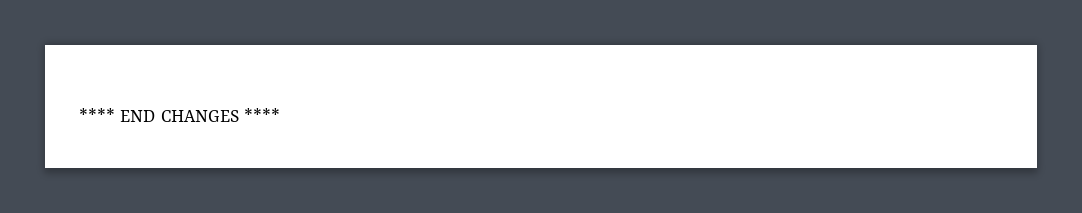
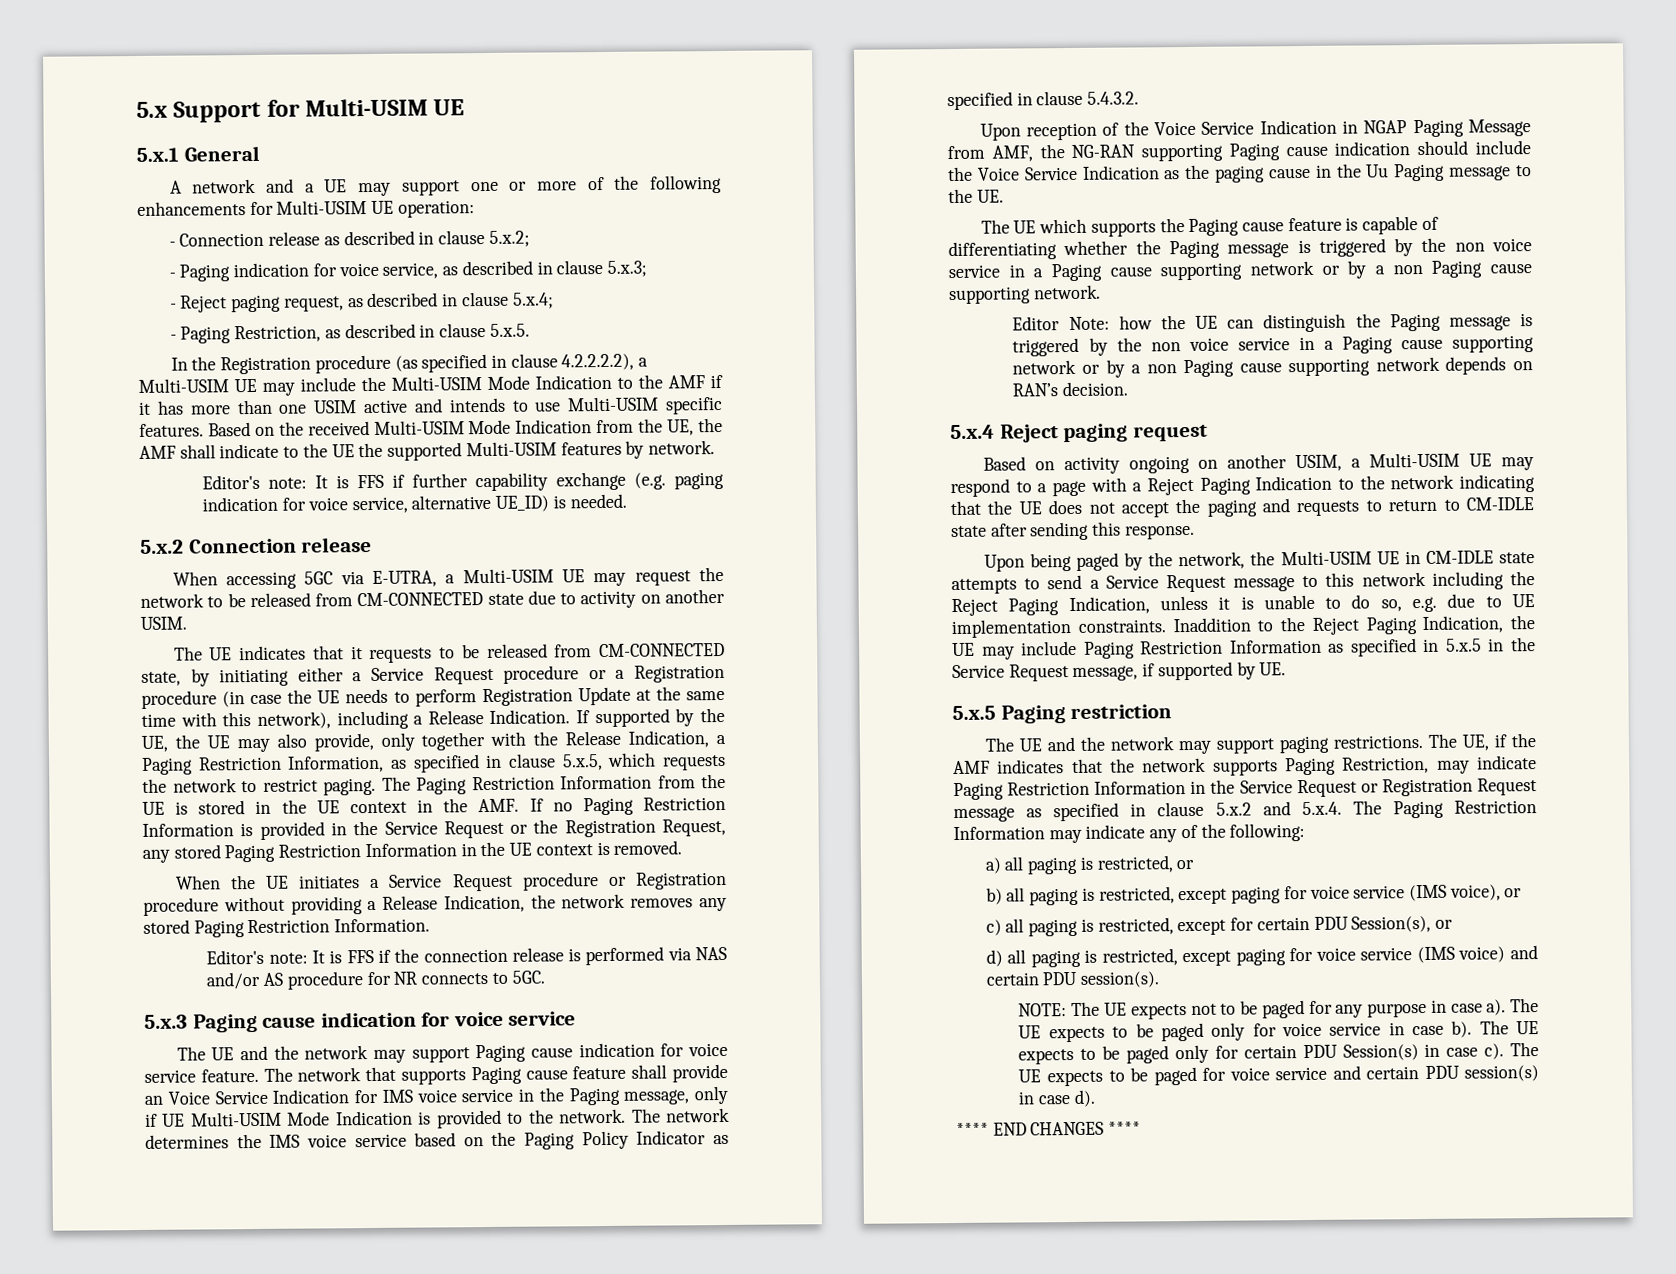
(79, 115) none -> [136,98,465,123] [136,145,260,162] [169,174,722,197] [137,200,475,218] [168,229,530,247] [168,259,647,282] [169,291,554,313] [169,322,530,344] [170,353,649,375] [138,374,723,396] [138,396,723,415] [139,417,723,437] [139,440,715,461] [202,471,725,492] [202,493,627,514] [140,536,373,554] [172,566,724,590] [140,588,725,609] [140,616,187,630] [173,642,726,664] [141,664,726,687] [141,686,725,709] [141,707,725,730] [141,730,727,753] [142,752,727,775] [142,773,726,796] [142,796,726,816] [142,818,726,840] [142,840,683,863] [175,871,727,892] [143,893,727,916] [143,918,431,938] [206,946,727,966] [206,970,545,990] [144,1011,577,1033] [176,1042,728,1063] [144,1063,728,1085] [144,1085,728,1106] [145,1107,730,1129] [145,1130,729,1150] [947,90,1140,111] [979,119,1531,141] [947,140,1531,162] [947,163,1532,183] [948,188,1004,204] [980,216,1439,237] [948,237,1532,261] [948,260,1532,282] [949,284,1101,305] [1012,313,1533,333] [1012,335,1534,357] [1012,356,1533,378] [1012,381,1129,397] [950,423,1208,443] [982,452,1534,475] [950,474,1535,498] [950,497,1535,518] [951,521,1195,541] [983,550,1535,572] [951,571,1535,595] [951,593,1535,617] [951,615,1535,639] [952,637,1536,660] [952,661,1287,682] [952,704,1173,724] [984,733,1536,755] [953,755,1537,776] [953,778,1537,801] [953,800,1537,823] [953,823,1306,844] [984,855,1195,875] [985,884,1523,906] [985,915,1453,937] [985,945,1538,968] [985,971,1161,988] [1018,998,1540,1020] [1018,1020,1539,1043] [1018,1042,1539,1065] [1018,1065,1539,1087] [1018,1089,1096,1107] 5.x Support for Multi-USIM UE // 5.x.1 General // A network and a UE may support one or more of the following enhancements for Multi-USIM UE operation: // - Connection release as described in clause 5.x.2; // - Paging indication for voice service, as described in clause 5.x.3; // - Reject paging request, as described in clause 5.x.4; // - Paging Restriction, as described in clause 5.x.5. // In the Registration procedure (as specified in clause 4.2.2.2.2), a Multi-USIM UE may include the Multi-USIM Mode Indication to the AMF if it has more than one USIM active and intends to use Multi-USIM specific features. Based on the received Multi-USIM Mode Indication from the UE, the AMF shall indicate to the UE the supported Multi-USIM features by network. // Editor's note: It is FFS if further capability exchange (e.g. paging indication for voice service, alternative UE_ID) is needed. // 5.x.2 Connection release // When accessing 5GC via E-UTRA, a Multi-USIM UE may request the network to be released from CM-CONNECTED state due to activity on another USIM. // The UE indicates that it requests to be released from CM-CONNECTED state, by initiating either a Service Request procedure or a Registration procedure (in case the UE needs to perform Registration Update at the same time with this network), including a Release Indication. If supported by the UE, the UE may also provide, only together with the Release Indication, a Paging Restriction Information, as specified in clause 5.x.5, which requests the network to restrict paging. The Paging Restriction Information from the UE is stored in the UE context in the AMF. If no Paging Restriction Information is provided in the Service Request or the Registration Request, any stored Paging Restriction Information in the UE context is removed. // When the UE initiates a Service Request procedure or Registration procedure without providing a Release Indication, the network removes any stored Paging Restriction Information. // Editor's note: It is FFS if the connection release is performed via NAS and/or AS procedure for NR connects to 5GC. // 5.x.3 Paging cause indication for voice service // The UE and the network may support Paging cause indication for voice service feature. The network that supports Paging cause feature shall provide an Voice Service Indication for IMS voice service in the Paging message, only if UE Multi-USIM Mode Indication is provided to the network. The network determines the IMS voice service based on the Paging Policy Indicator as specified in clause 5.4.3.2. // Upon reception of the Voice Service Indication in NGAP Paging Message from AMF, the NG-RAN supporting Paging cause indication should include the Voice Service Indication as the paging cause in the Uu Paging message to the UE. // The UE which supports the Paging cause feature is capable of differentiating whether the Paging message is triggered by the non voice service in a Paging cause supporting network or by a non Paging cause supporting network. // Editor Note: how the UE can distinguish the Paging message is triggered by the non voice service in a Paging cause supporting network or by a non Paging cause supporting network depends on RAN’s decision. // 5.x.4 Reject paging request // Based on activity ongoing on another USIM, a Multi-USIM UE may respond to a page with a Reject Paging Indication to the network indicating that the UE does not accept the paging and requests to return to CM-IDLE state after sending this response. // Upon being paged by the network, the Multi-USIM UE in CM-IDLE state attempts to send a Service Request message to this network including the Reject Paging Indication, unless it is unable to do so, e.g. due to UE implementation constraints. Inaddition to the Reject Paging Indication, the UE may include Paging Restriction Information as specified in 5.x.5 in the Service Request message, if supported by UE. // 5.x.5 Paging restriction // The UE and the network may support paging restrictions. The UE, if the AMF indicates that the network supports Paging Restriction, may indicate Paging Restriction Information in the Service Request or Registration Request message as specified in clause 5.x.2 and 5.x.4. The Paging Restriction Information may indicate any of the following: // a) all paging is restricted, or // b) all paging is restricted, except paging for voice service (IMS voice), or // c) all paging is restricted, except for certain PDU Session(s), or // d) all paging is restricted, except paging for voice service (IMS voice) and certain PDU session(s). // NOTE: The UE expects not to be paged for any purpose in case a). The UE expects to be paged only for voice service in case b). The UE expects to be paged only for certain PDU Session(s) in case c). The UE expects to be paged for voice service and certain PDU session(s) in case d). //

